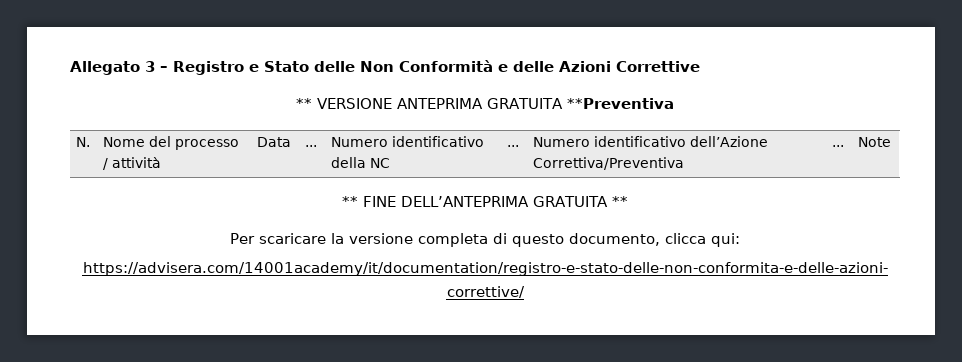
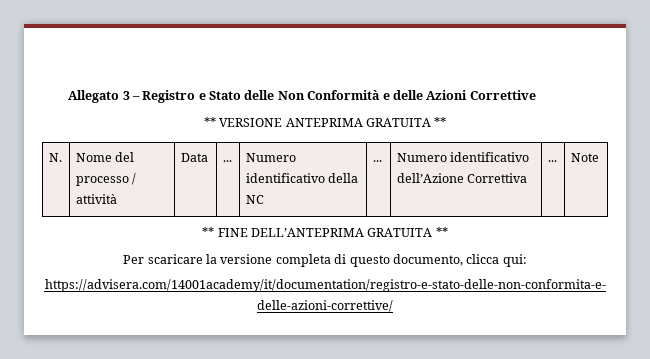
[566,98,674,109] **Preventiva -> [434,117,447,127] **
[533,157,685,170] Correttiva/Preventiva -> [467,173,528,183] Correttiva

